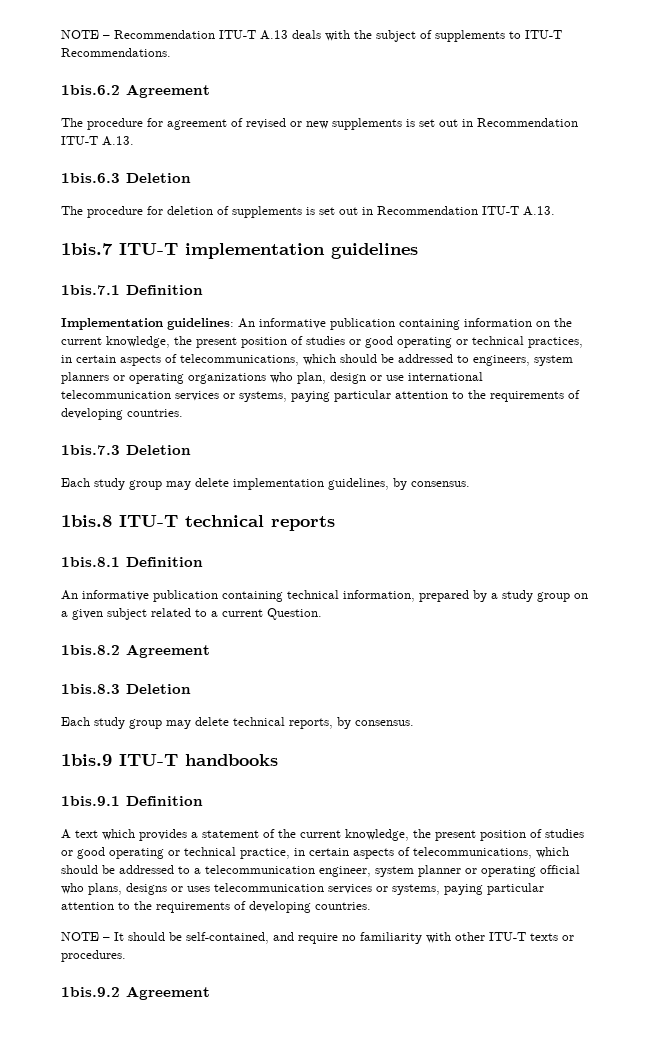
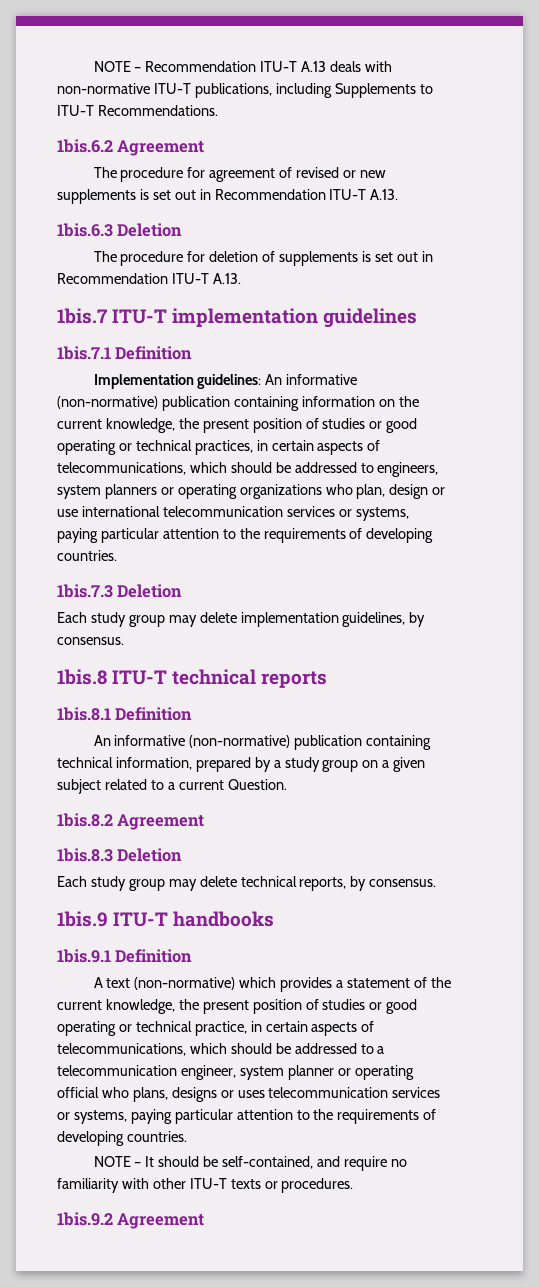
[354,30,505,42] the subject of supplements -> [57,83,416,98] non-normative ITU-T publications, including Supplements
(326, 323) none -> [57,396,158,409] (non-normative)
(149, 595) none -> [189,735,291,748] (non-normative)
(98, 834) none -> [134,977,236,990] (non-normative)

